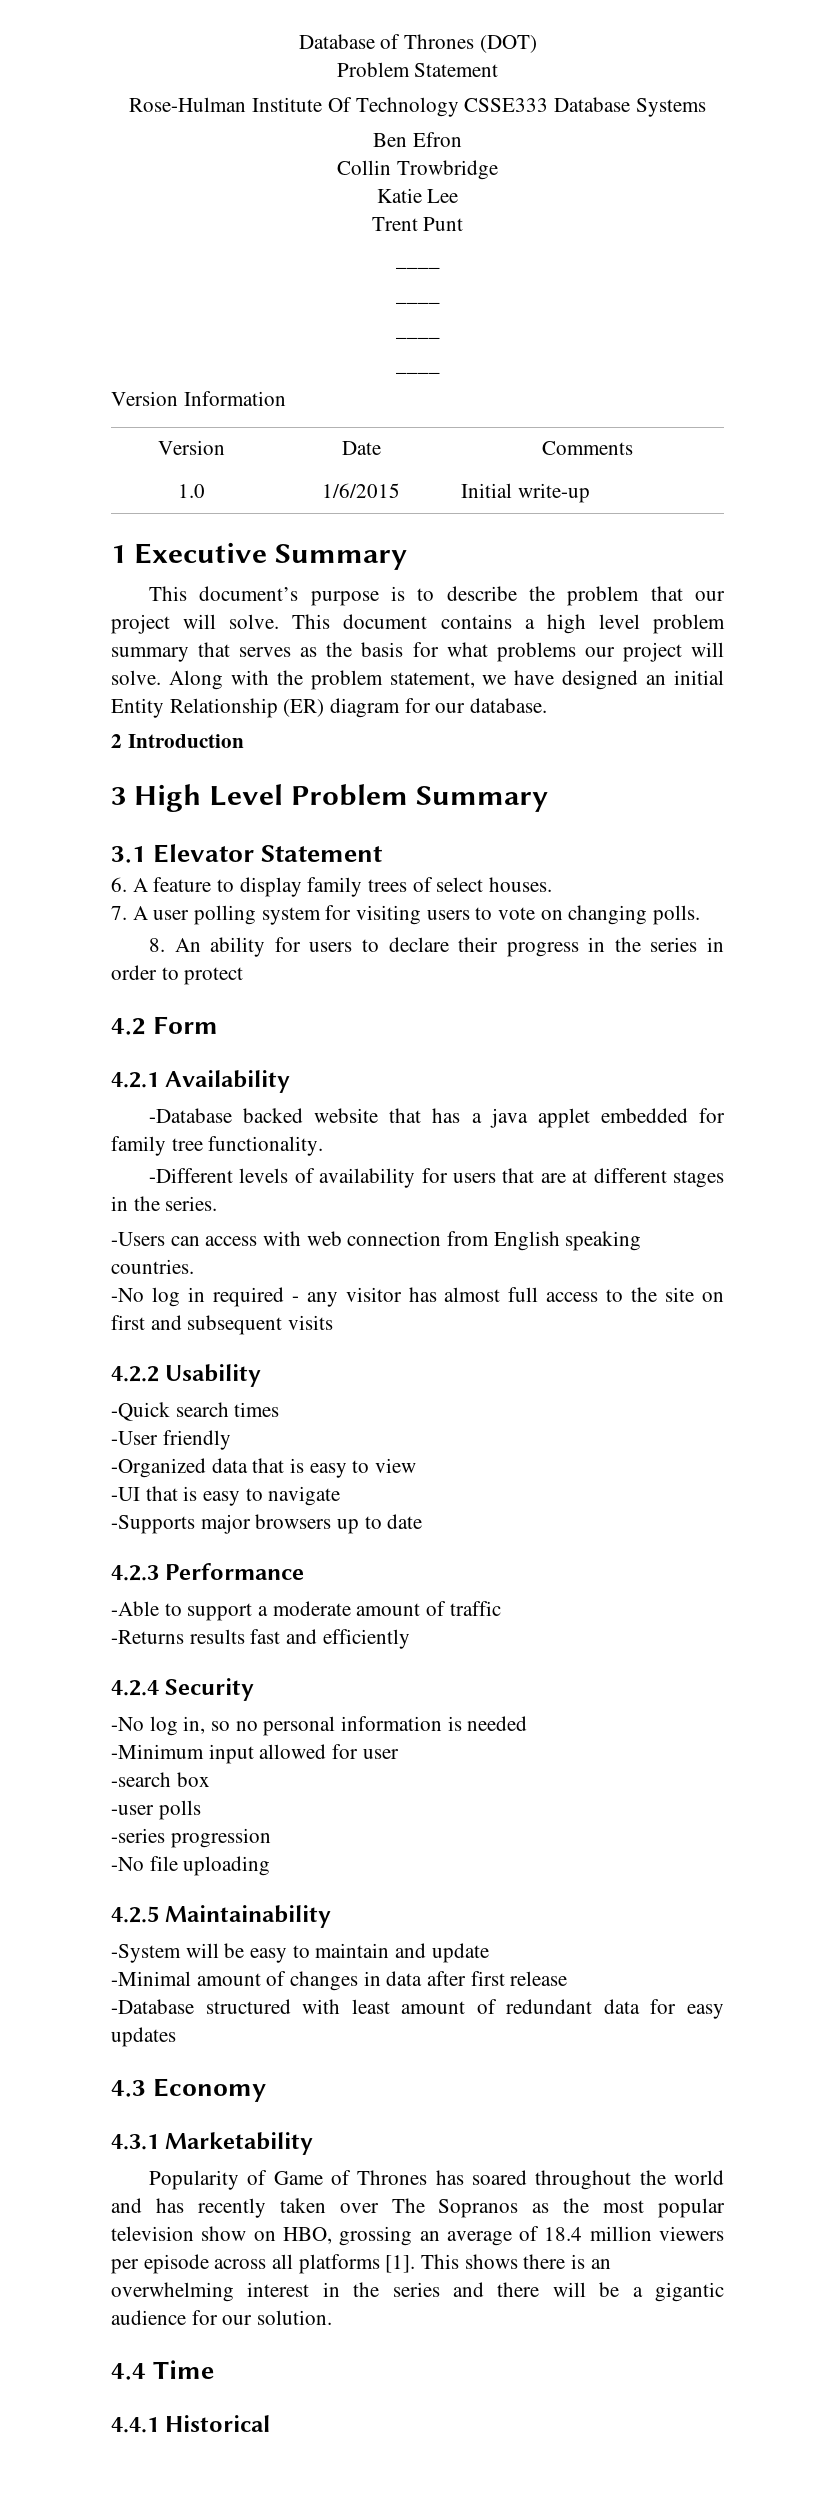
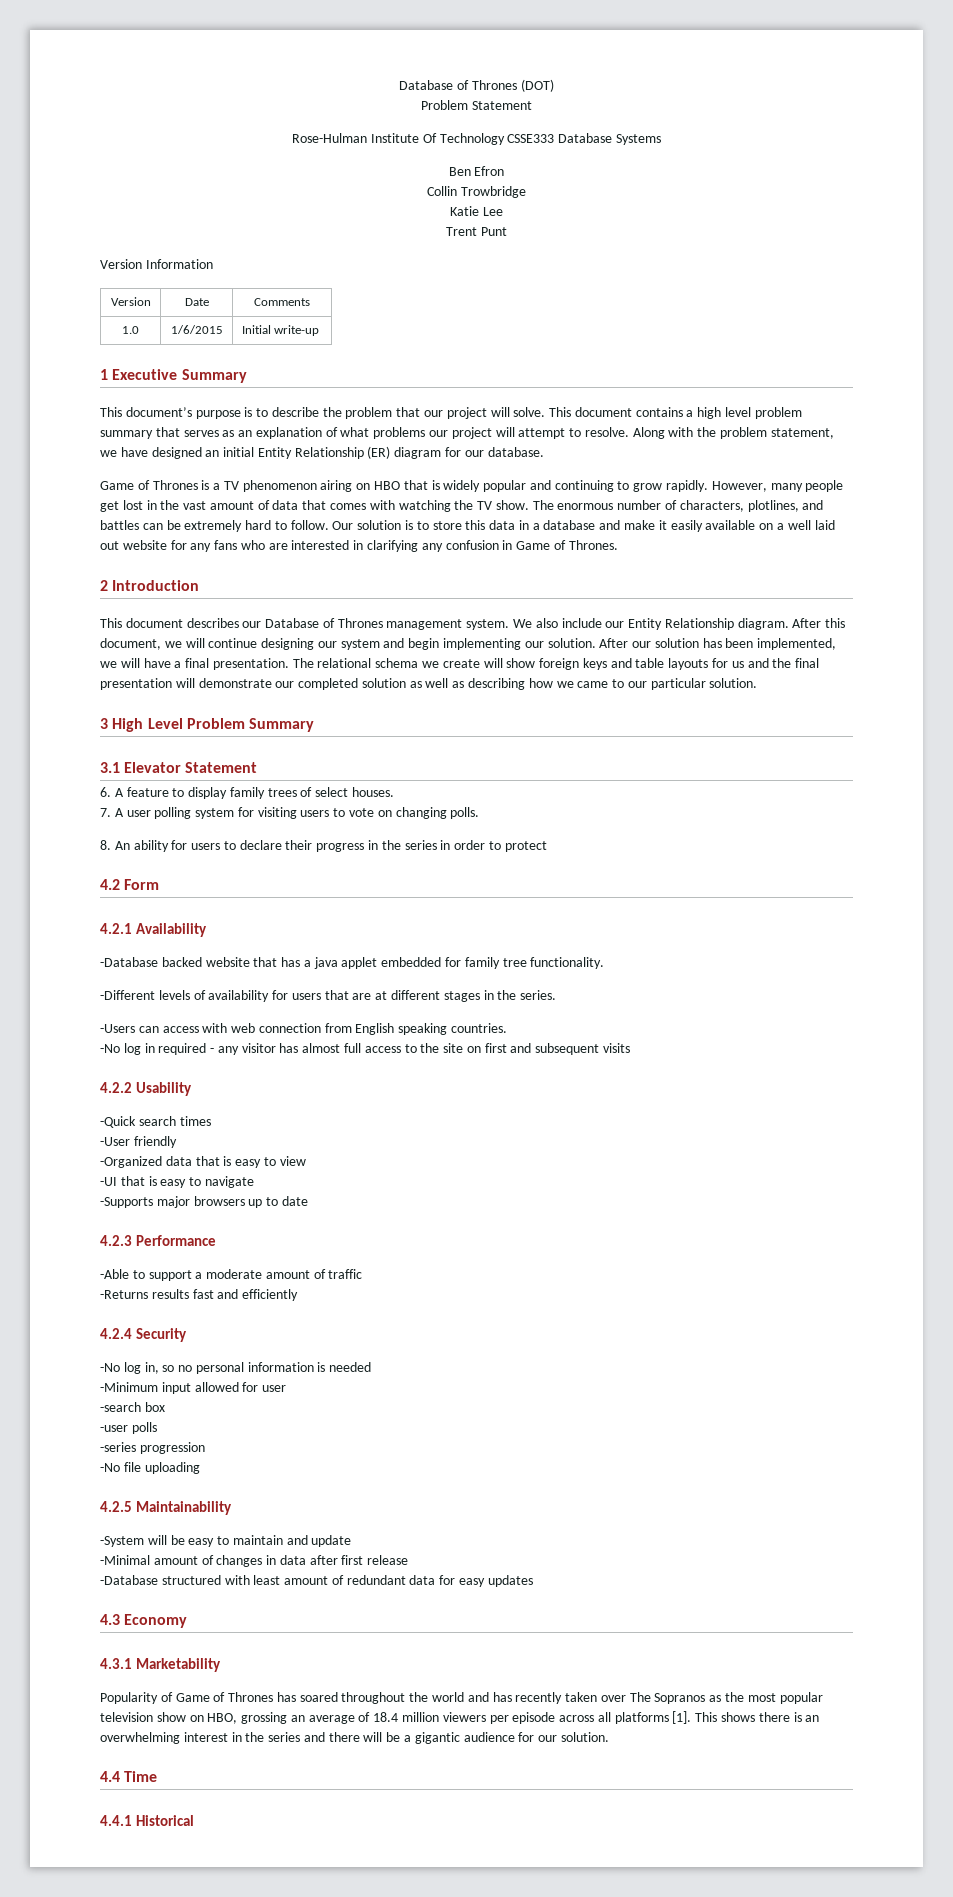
[395,266,440,269] [395,301,440,304] [395,336,440,339] [395,371,440,374] // ____ // ____ // ____ // ____ -> (507, 231) none
[326,642,439,657] the basis for -> [238,427,338,439] an explanation of
[111,670,161,685] solve. -> [518,427,629,439] attempt to resolve.
[111,734,244,748] 2 Introduction -> [100,480,844,492] [100,500,824,512] [100,520,835,532] [100,540,618,552] [100,580,200,591] [100,618,846,630] [100,638,837,650] [100,658,820,670] [100,678,758,690] Game of Thrones is a TV phenomenon airing on HBO that is widely popular and continuing to grow rapidly. However, many people get lost in the vast amount of data that comes with watching the TV show. The enormous number of characters, plotlines, and battles can be extremely hard to follow. Our solution is to store this data in a database and make it easily available on a well laid out website for any fans who are interested in clarifying any confusion in Game of Thrones. // 2 Introduction // This document describes our Database of Thrones management system. We also include our Entity Relationship diagram. After this document, we will continue designing our system and begin implementing our solution. After our solution has been implemented, we will have a final presentation. The relational schema we create will show foreign keys and table layouts for us and the final presentation will demonstrate our completed solution as well as describing how we came to our particular solution.

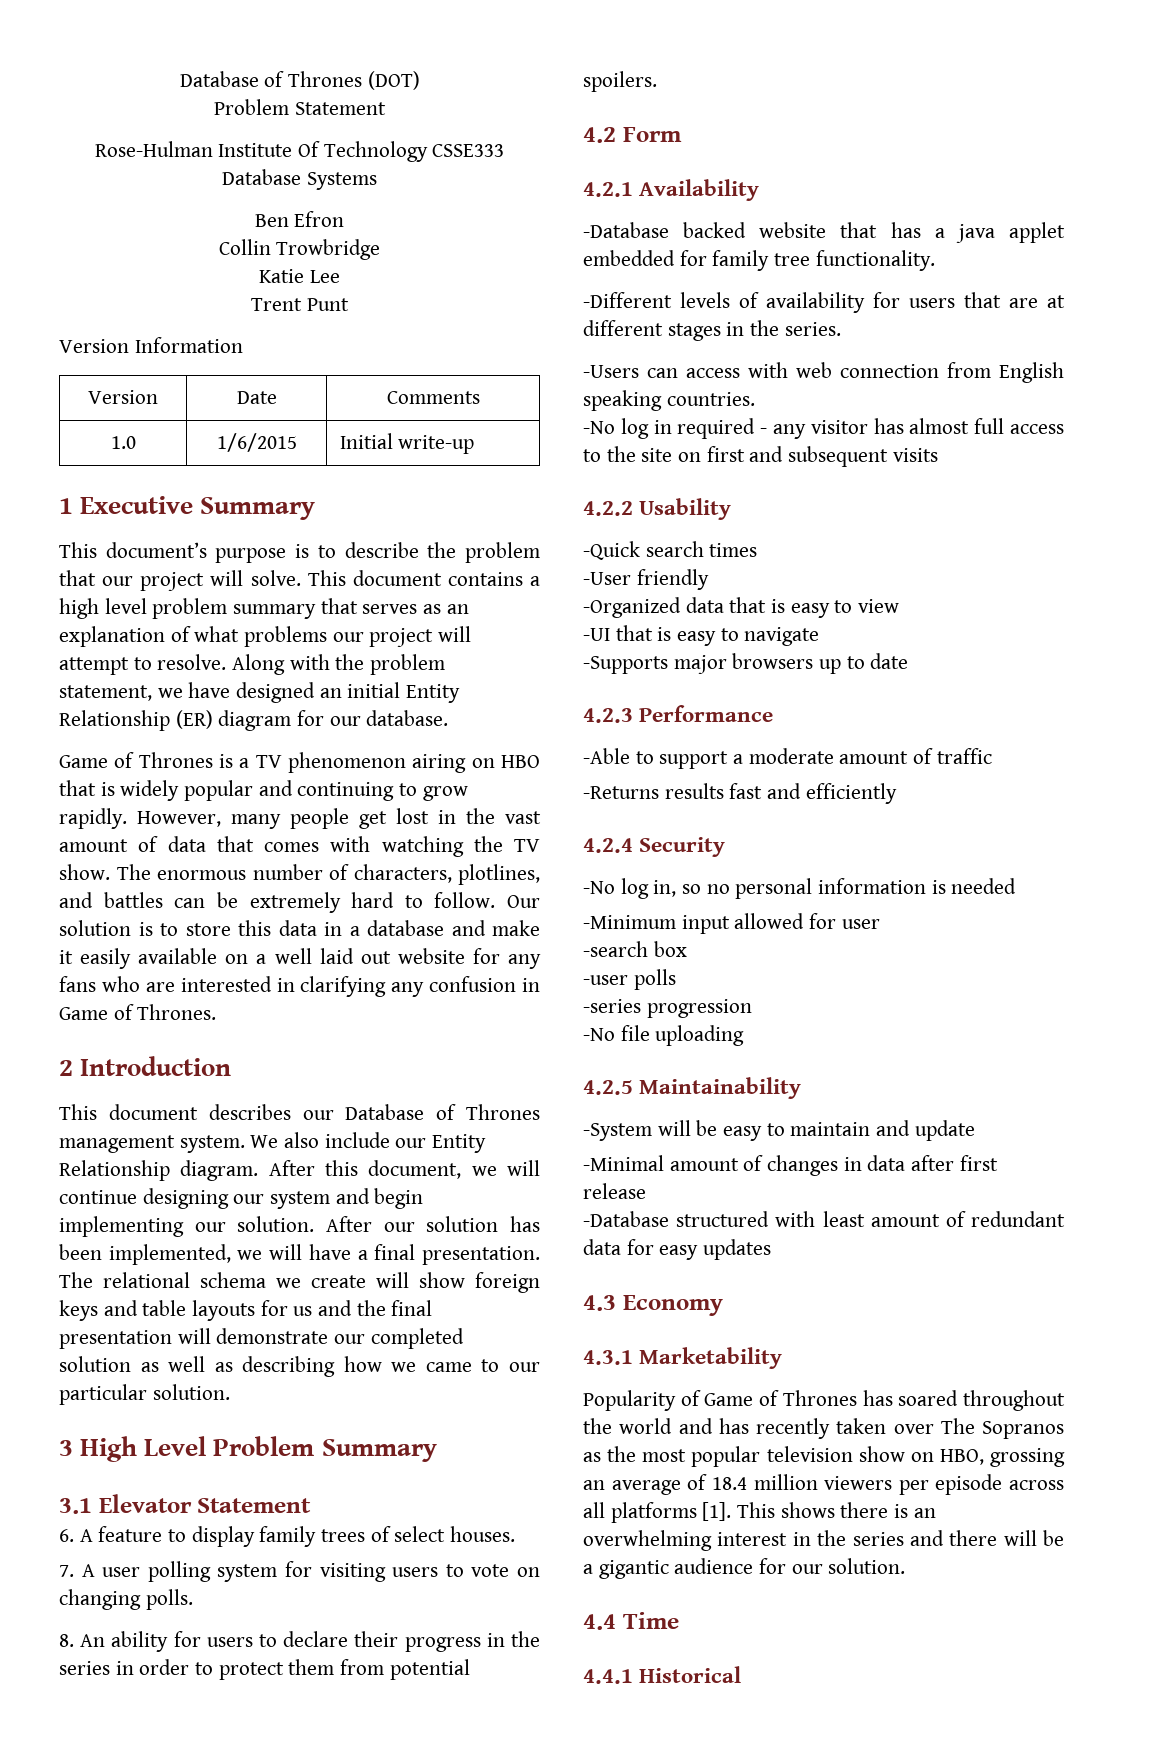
(547, 846) none -> [288,1659,470,1680] [583,71,657,92] them from potential spoilers.

